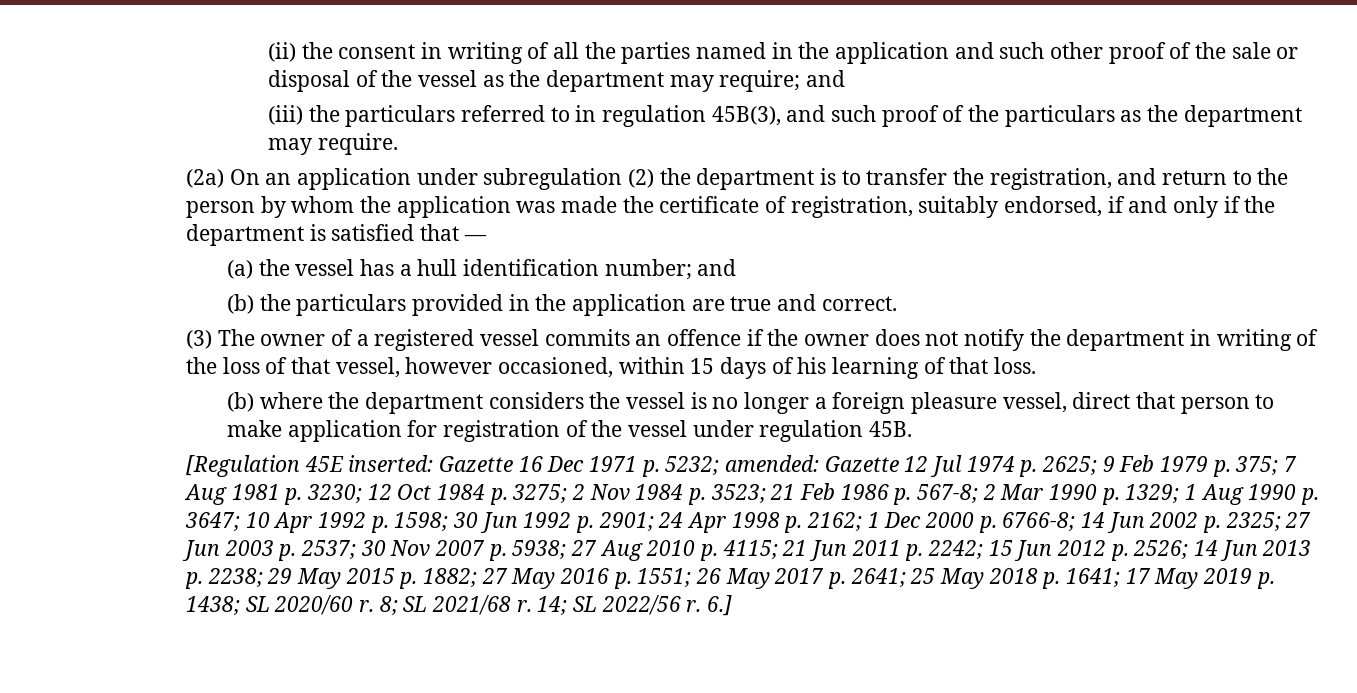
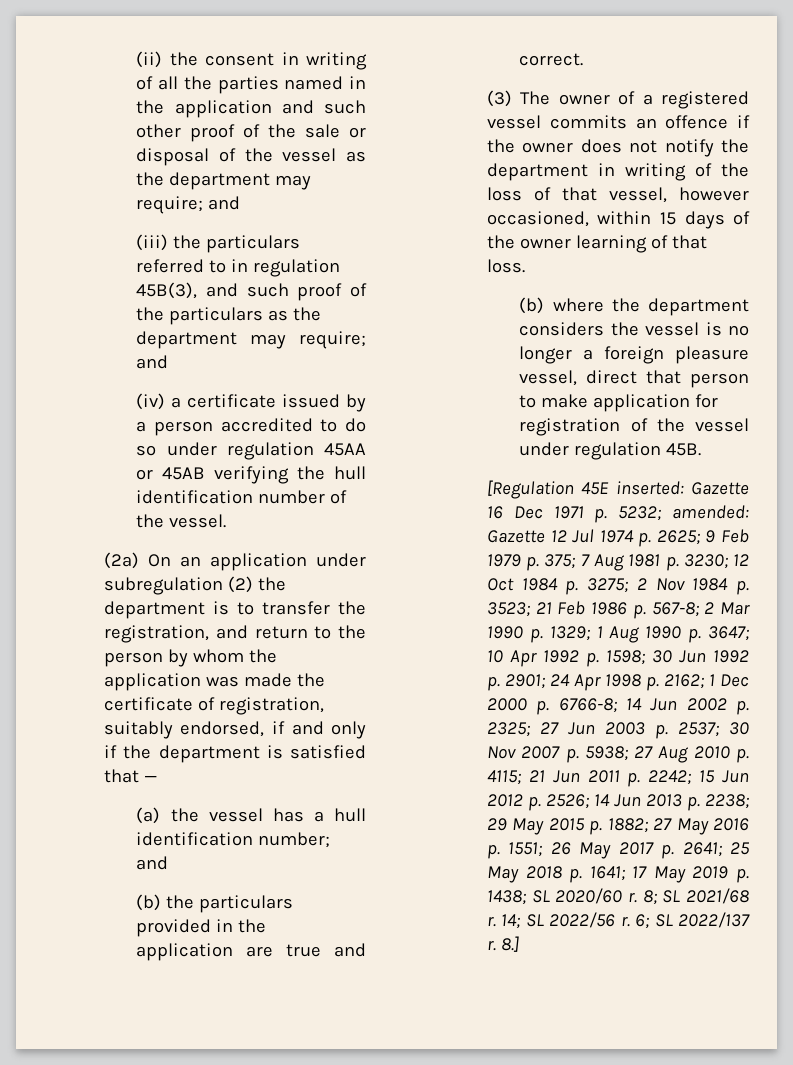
[317,133,398,155] require. -> [299,331,366,349] [136,355,169,369] [136,393,366,412] [136,418,366,436] [136,442,366,460] [136,466,367,484] [136,490,348,504] [136,514,227,528] require; and // (iv) a certificate issued by a person accredited to do so under regulation 45AA or 45AB verifying the hull identification number of the vessel.
[797,357,827,374] his -> [486,235,571,249] the owner
[706,595,732,616] 6.] -> [635,912,750,929] [486,936,519,952] 6; SL 2022/137 r. 8.]

